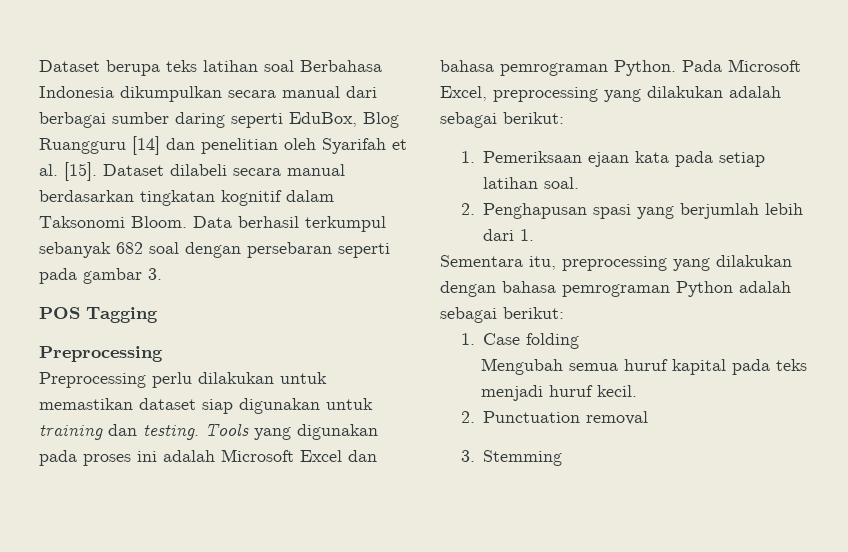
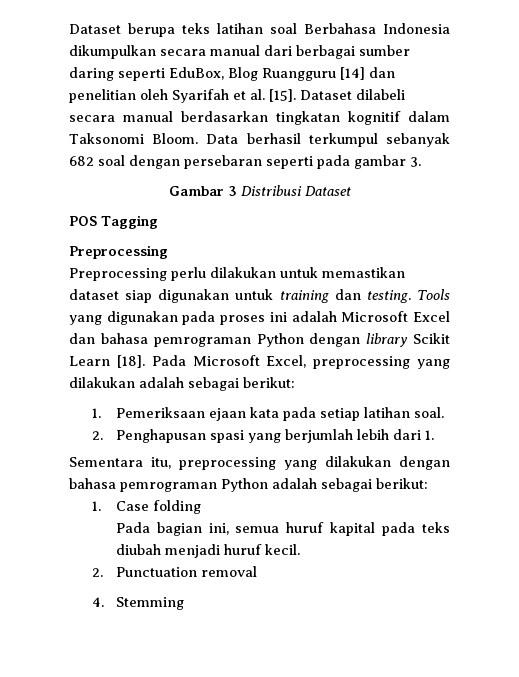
(162, 274) none -> [168,185,351,196] // Gambar 3 Distribusi Dataset
[614,60,676,76] Python. -> [256,333,450,347] [69,355,145,368] Python dengan library Scikit Learn [18].
[481,358,564,375] Mengubah -> [115,522,229,536] Pada bagian ini,
(808, 365) none -> [115,544,161,555] diubah
[460,450,475,462] 3. -> [92,597,105,607] 4.

